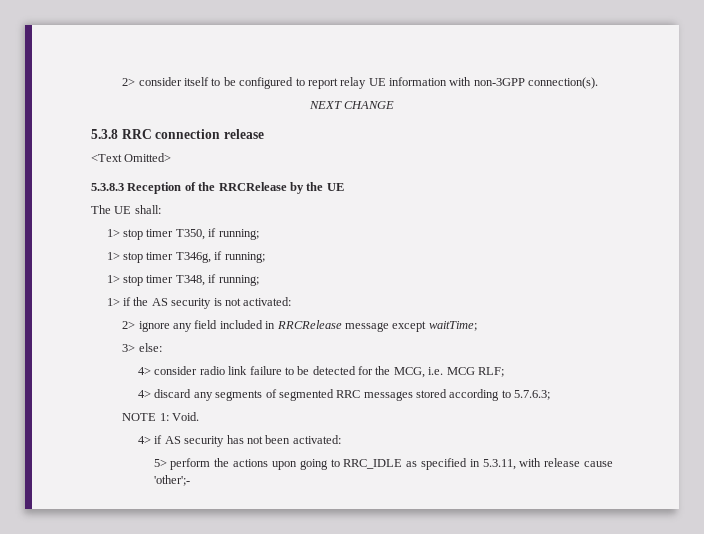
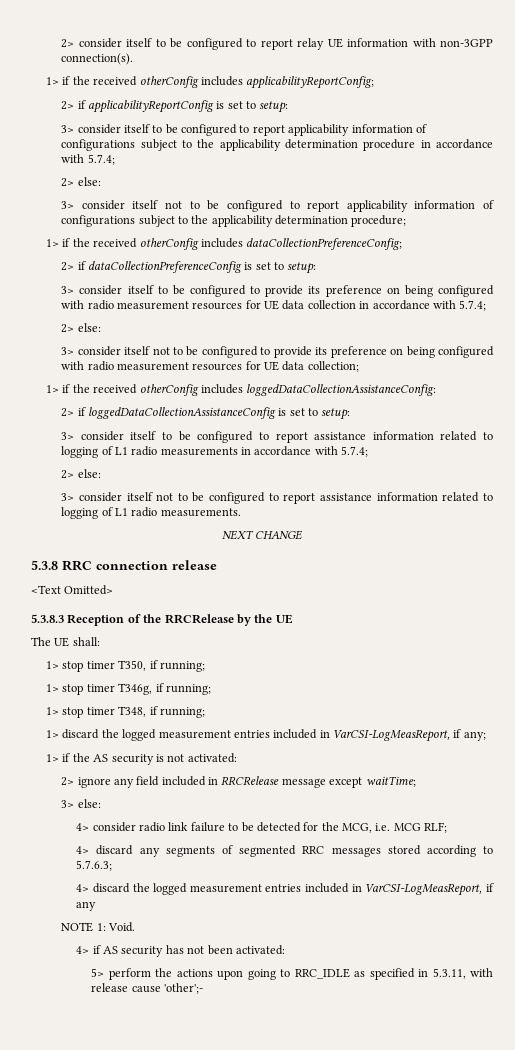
(599, 83) none -> [46,76,375,89] [61,100,289,113] [61,124,427,136] [61,139,493,151] [61,154,115,165] [61,177,101,187] [61,200,495,212] [61,215,407,227] [46,238,403,250] [61,261,317,274] [61,285,495,297] [61,300,487,311] [61,323,101,333] [61,346,495,358] [61,361,359,372] [46,384,437,396] [61,407,351,420] [61,431,494,443] [61,446,369,458] [61,469,101,479] [61,492,493,504] [61,507,241,519] // 1> if the received otherConfig includes applicabilityReportConfig; // 2> if applicabilityReportConfig is set to setup: // 3> consider itself to be configured to report applicability information of configurations subject to the applicability determination procedure in accordance with 5.7.4; // 2> else: // 3> consider itself not to be configured to report applicability information of configurations subject to the applicability determination procedure; // 1> if the received otherConfig includes dataCollectionPreferenceConfig; // 2> if dataCollectionPreferenceConfig is set to setup: // 3> consider itself to be configured to provide its preference on being configured with radio measurement resources for UE data collection in accordance with 5.7.4; // 2> else: // 3> consider itself not to be configured to provide its preference on being configured with radio measurement resources for UE data collection; // 1> if the received otherConfig includes loggedDataCollectionAssistanceConfig: // 2> if loggedDataCollectionAssistanceConfig is set to setup: // 3> consider itself to be configured to report assistance information related to logging of L1 radio measurements in accordance with 5.7.4; // 2> else: // 3> consider itself not to be configured to report assistance information related to logging of L1 radio measurements.
(259, 280) none -> [46,729,486,742] // 1> discard the logged measurement entries included in VarCSI-LogMeasReport, if any;
(551, 395) none -> [76,883,495,896] [76,901,97,911] // 4> discard the logged measurement entries included in VarCSI-LogMeasReport, if any

